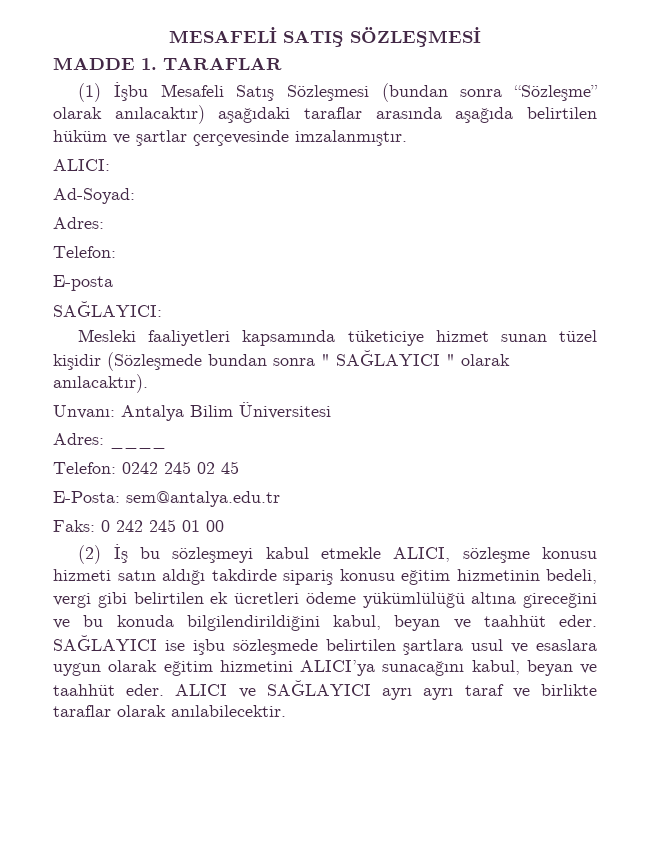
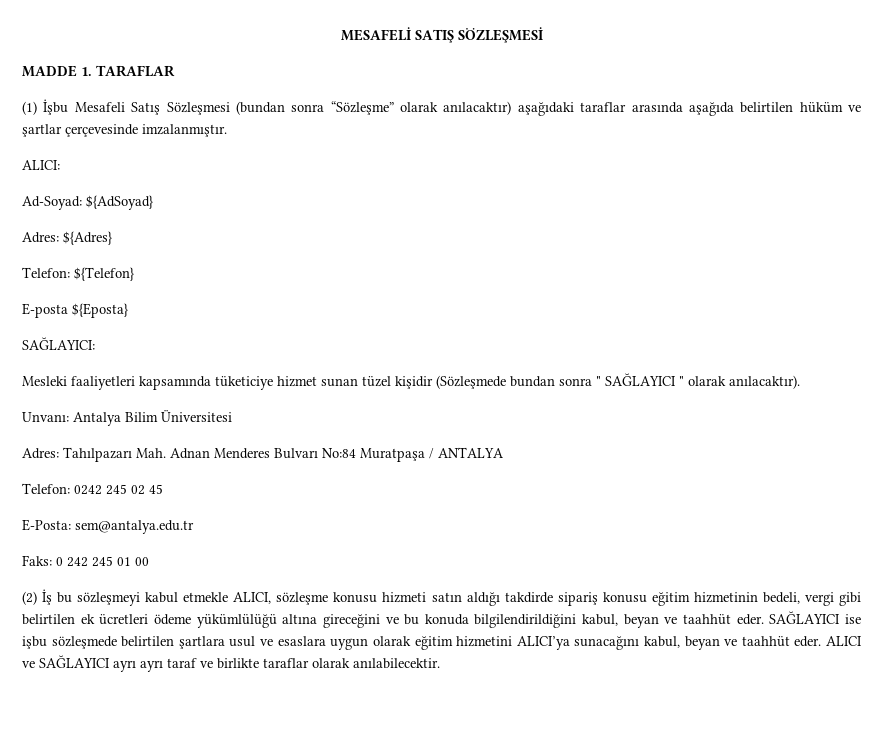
[53,217,104,229] [53,246,116,258] // Adres: // Telefon: -> [86,195,153,210] [22,231,112,245] [22,267,134,281] ${AdSoyad} // Adres: ${Adres} // Telefon: ${Telefon}
(113, 283) none -> [72,303,128,318] ${Eposta}
[110,445,166,449] ____ -> [63,447,504,462] Tahılpazarı Mah. Adnan Menderes Bulvarı No:84 Muratpaşa / ANTALYA

